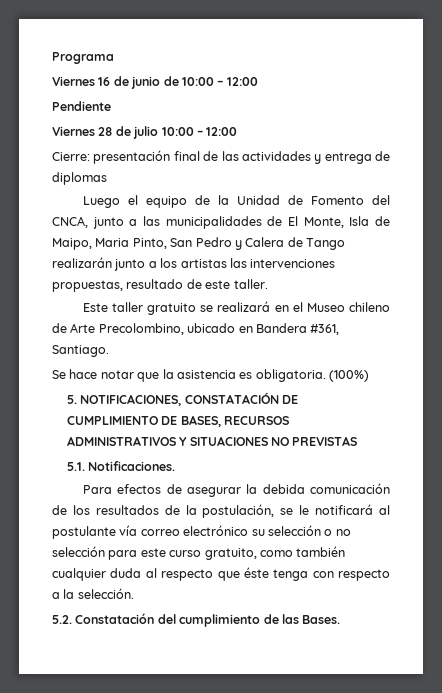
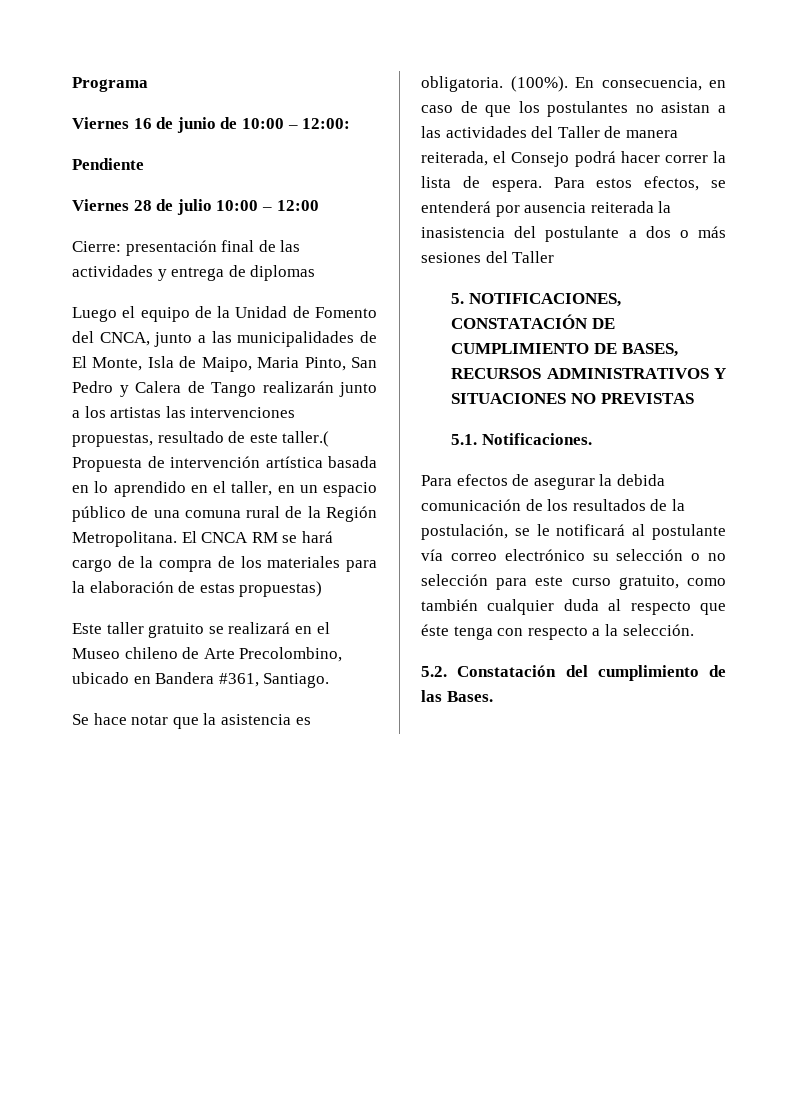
[226,77,258,86] 12:00 -> [302,118,351,129] 12:00:
[233,279,268,289] taller. -> [282,431,330,447] [72,456,377,472] [72,481,377,497] [72,506,377,522] [72,531,333,547] [72,556,378,572] [72,581,323,597] taller.( Propuesta de intervención artística basada en lo aprendido en el taller, en un espacio público de una comuna rural de la Región Metropolitana. El CNCA RM se hará cargo de la compra de los materiales para la elaboración de estas propuestas)
[329,370,369,382] (100%) -> [510,76,726,92] [421,101,726,117] [421,126,678,138] [421,151,726,167] [421,176,726,192] [421,201,672,217] [421,226,726,242] [421,251,555,263] (100%). En consecuencia, en caso de que los postulantes no asistan a las actividades del Taller de manera reiterada, el Consejo podrá hacer correr la lista de espera. Para estos efectos, se entenderá por ausencia reiterada la inasistencia del postulante a dos o más sesiones del Taller

